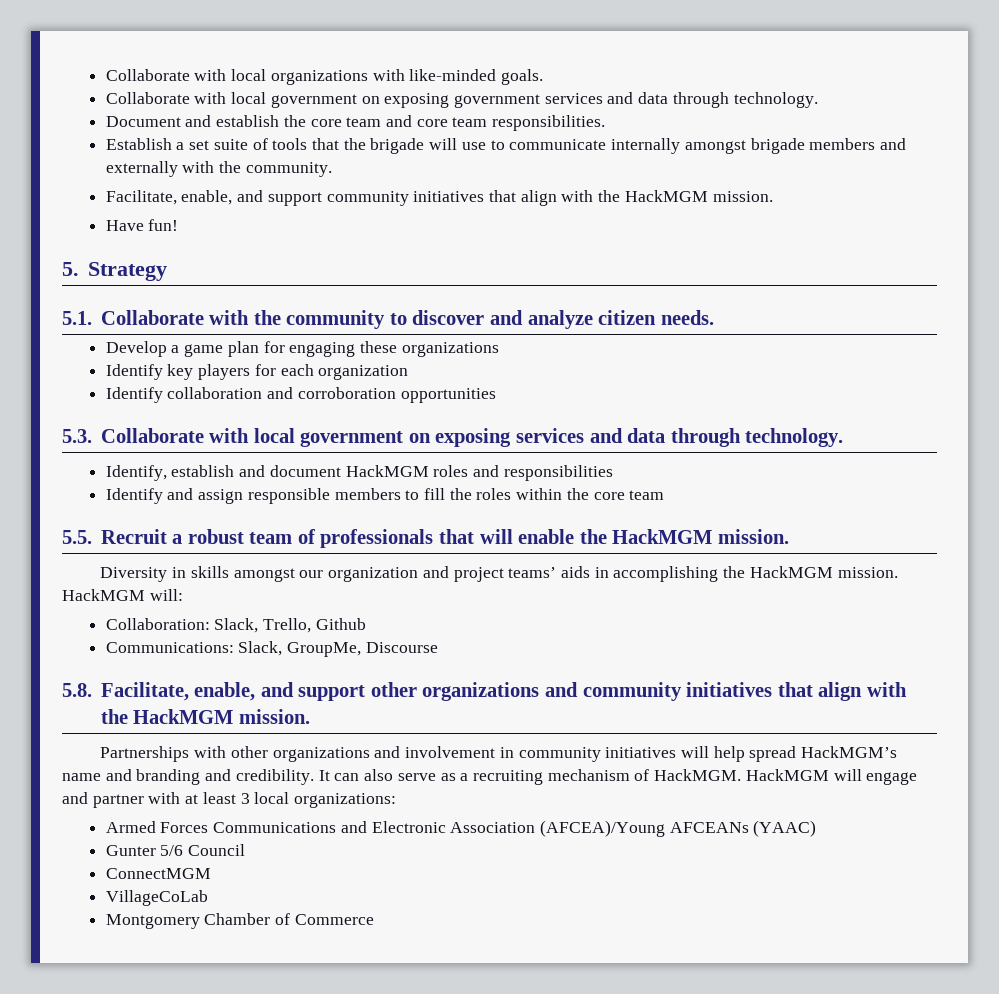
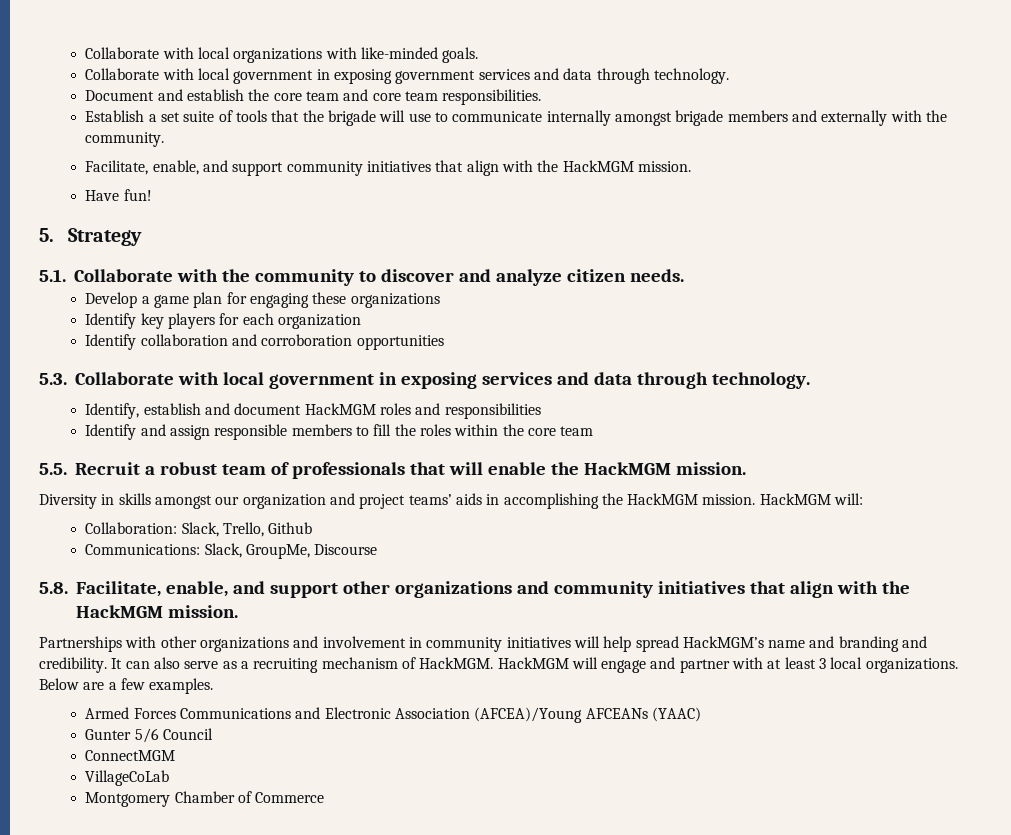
[361,96,380,104] on -> [316,69,330,80] in
[408,433,431,443] on -> [378,372,397,385] in
[294,793,397,808] organizations: -> [865,658,958,673] [39,678,214,694] organizations. Below are a few examples.

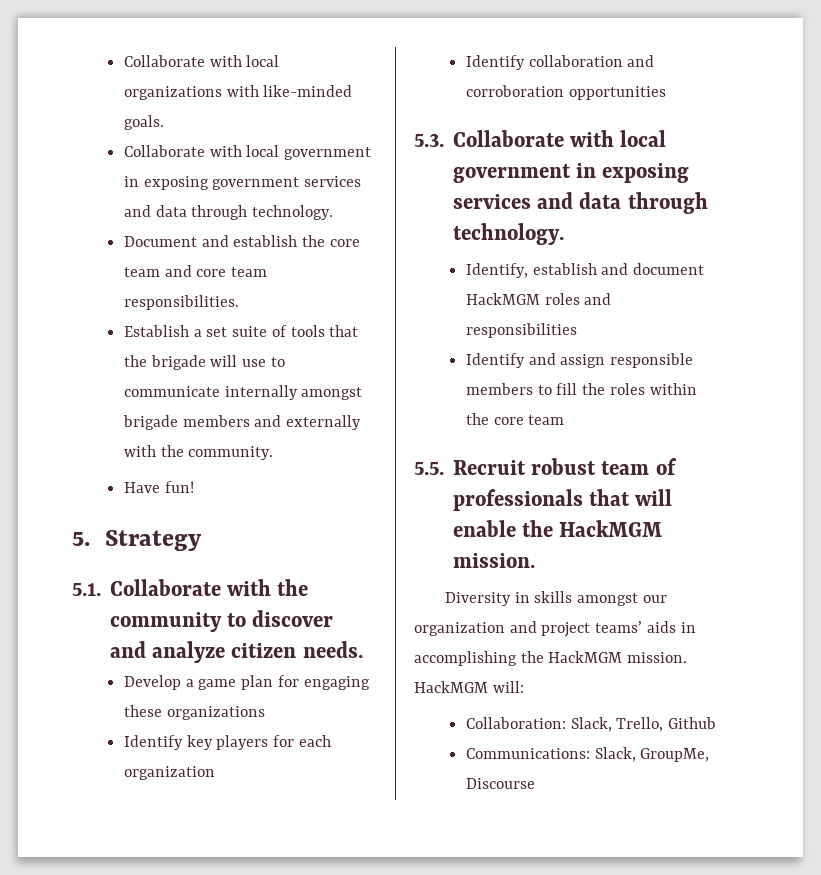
[85,160,691,176] // Facilitate, enable, and support community initiatives that align with the HackMGM mission. -> (274, 453) none
[144,466,155,475] a -> (526, 467) none
[39,581,910,598] [76,605,238,618] [39,636,928,652] [39,657,958,673] [39,678,214,694] [85,707,702,723] [85,728,214,743] [85,750,176,761] [85,770,170,786] [85,791,325,807] // 5.8. Facilitate, enable, and support other organizations and community initiatives that align with the HackMGM mission. // Partnerships with other organizations and involvement in community initiatives will help spread HackMGM’s name and branding and credibility. It can also serve as a recruiting mechanism of HackMGM. HackMGM will engage and partner with at least 3 local organizations. Below are a few examples. // Armed Forces Communications and Electronic Association (AFCEA)/Young AFCEANs (YAAC) // Gunter 5/6 Council // ConnectMGM // VillageCoLab // Montgomery Chamber of Commerce -> (535, 783) none

